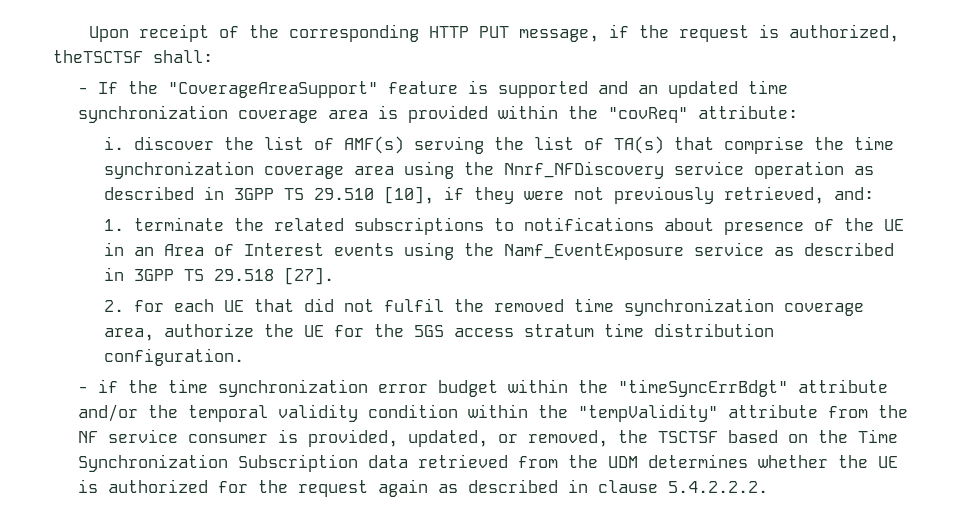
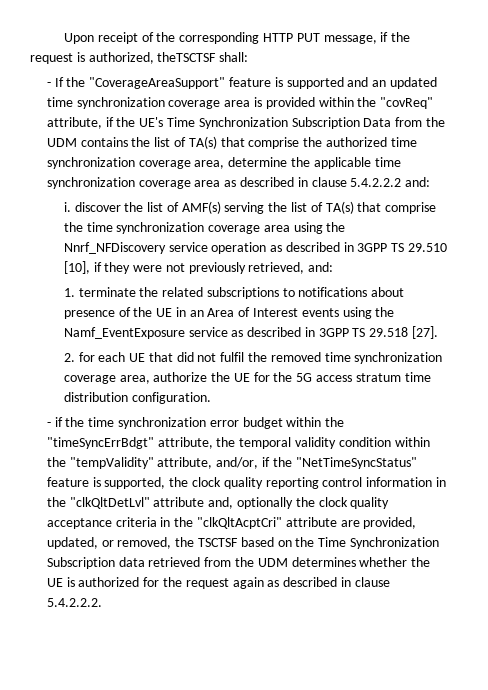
[698,105,799,119] attribute: -> [46,117,445,129] [46,136,417,149] [46,157,401,169] [46,177,431,189] attribute, if the UE's Time Synchronization Subscription Data from the UDM contains the list of TA(s) that comprise the authorized time synchronization coverage area, determine the applicable time synchronization coverage area as described in clause 5.4.2.2.2 and:
[413,325,444,337] 5GS -> [296,373,313,382] 5G
[798,379,889,393] [78,404,139,422] attribute and/or -> [157,437,213,449] attribute,
[728,404,909,418] [78,429,299,443] attribute from the NF service consumer is -> [157,457,417,469] [46,477,446,489] [46,497,390,509] [46,517,360,529] attribute, and/or, if the "NetTimeSyncStatus" feature is supported, the clock quality reporting control information in the "clkQltDetLvl" attribute and, optionally the clock quality acceptance criteria in the "clkQltAcptCri" attribute are

